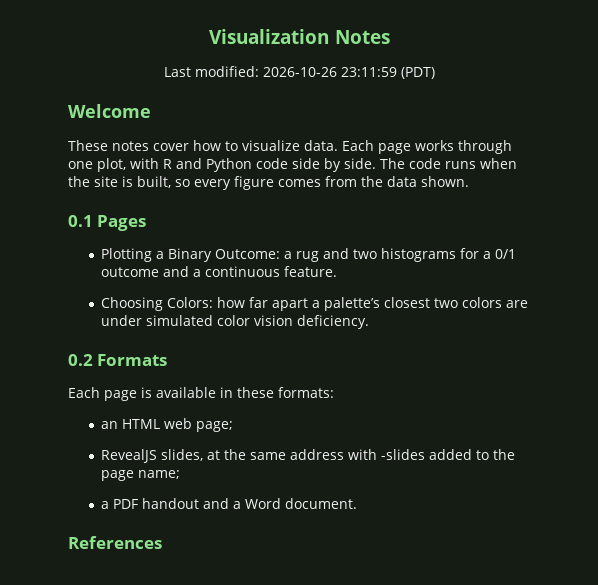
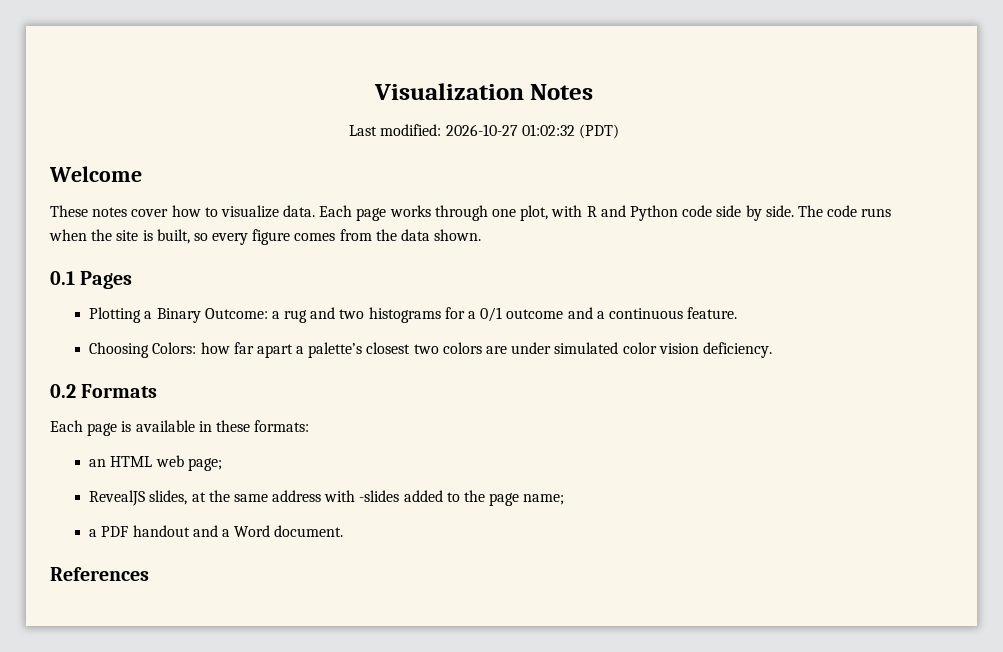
[263,67,397,77] 2026-10-26 23:11:59 -> [445,124,575,136] 2026-10-27 01:02:32

